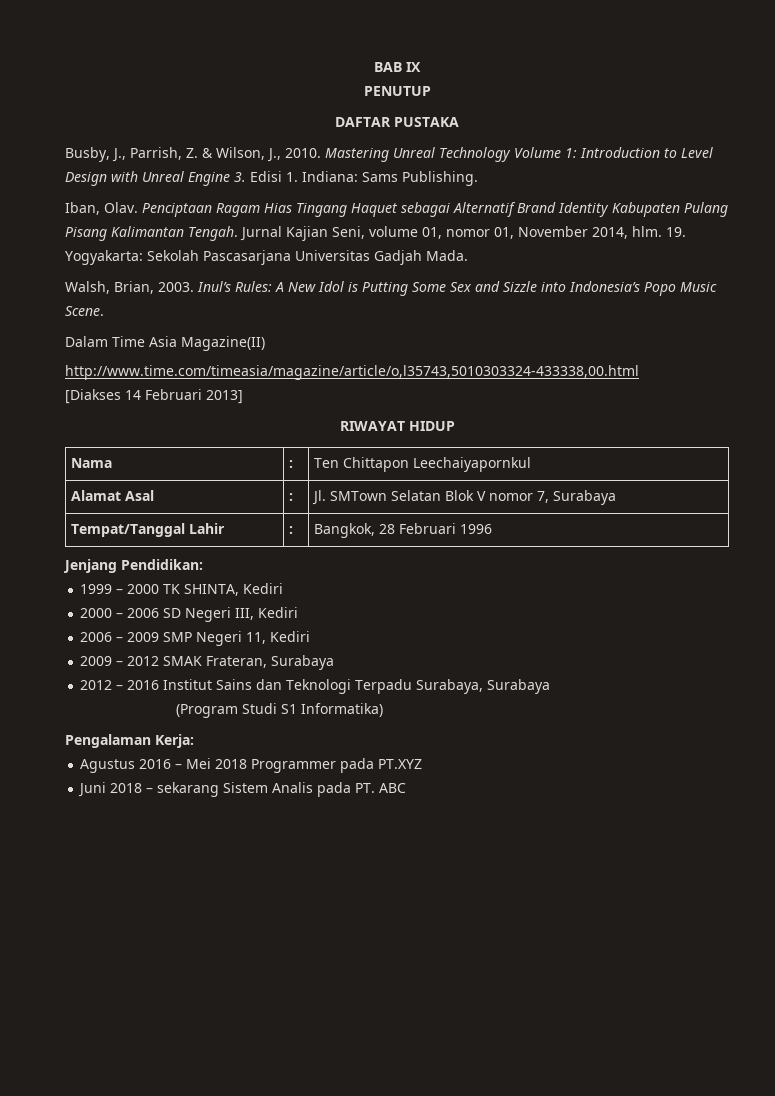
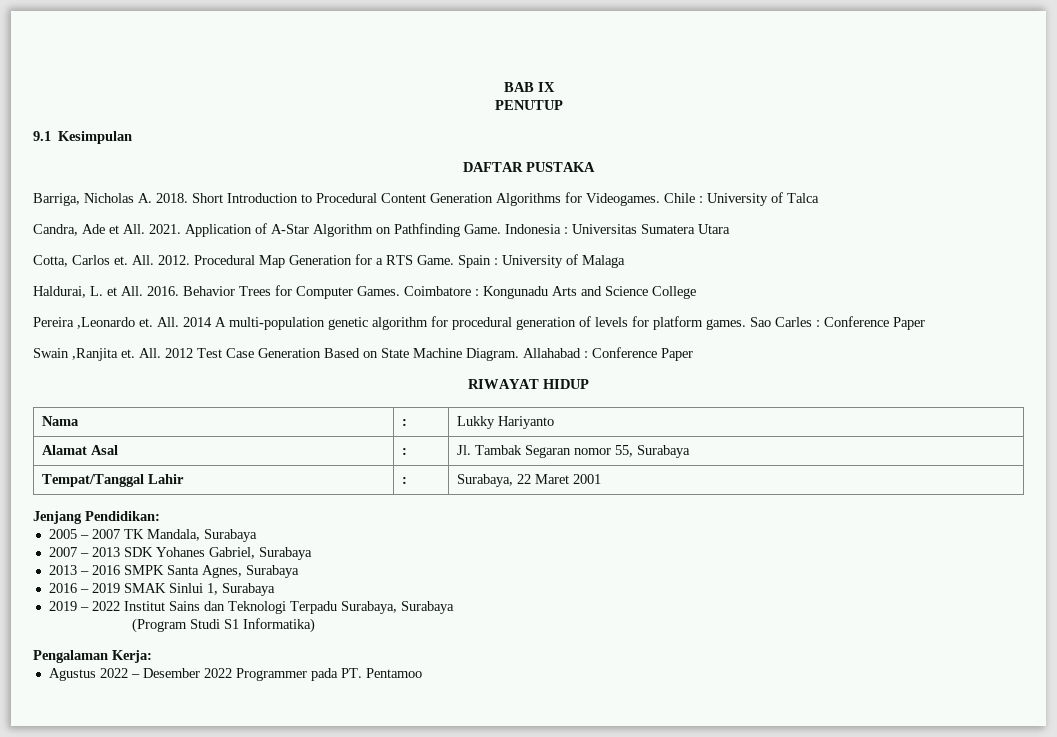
(431, 91) none -> [33,131,133,144] // 9.1 Kesimpulan
[65,147,713,162] [65,171,478,186] [65,202,728,217] [65,226,686,241] [65,250,468,265] [65,281,717,296] [65,306,104,316] [65,336,265,351] [65,365,639,380] [65,389,243,404] Busby, J., Parrish, Z. & Wilson, J., 2010. Mastering Unreal Technology Volume 1: Introduction to Level Design with Unreal Engine 3. Edisi 1. Indiana: Sams Publishing. // Iban, Olav. Penciptaan Ragam Hias Tingang Haquet sebagai Alternatif Brand Identity Kabupaten Pulang Pisang Kalimantan Tengah. Jurnal Kajian Seni, volume 01, nomor 01, November 2014, hlm. 19. Yogyakarta: Sekolah Pascasarjana Universitas Gadjah Mada. // Walsh, Brian, 2003. Inul’s Rules: A New Idol is Putting Some Sex and Sizzle into Indonesia’s Popo Music Scene. // Dalam Time Asia Magazine(II) // http://www.time.com/timeasia/magazine/article/o,l35743,5010303324-433338,00.html // [Diakses 14 Februari 2013] -> [33,192,819,206] [33,223,730,237] [33,254,625,268] [33,285,696,299] [33,316,925,330] [33,347,693,361] Barriga, Nicholas A. 2018. Short Introduction to Procedural Content Generation Algorithms for Videogames. Chile : University of Talca // Candra, Ade et All. 2021. Application of A-Star Algorithm on Pathfinding Game. Indonesia : Universitas Sumatera Utara // Cotta, Carlos et. All. 2012. Procedural Map Generation for a RTS Game. Spain : University of Malaga // Haldurai, L. et All. 2016. Behavior Trees for Computer Games. Coimbatore : Kongunadu Arts and Science College // Pereira ,Leonardo et. All. 2014 A multi-population genetic algorithm for procedural generation of levels for platform games. Sao Carles : Conference Paper // Swain ,Ranjita et. All. 2012 Test Case Generation Based on State Machine Diagram. Allahabad : Conference Paper
[314,457,532,472] Ten Chittapon Leechaiyapornkul -> [456,416,554,429] Lukky Hariyanto
[330,490,617,505] [71,523,226,537] [289,526,294,534] [314,523,493,538] [63,559,203,573] [80,583,284,596] [80,607,299,622] [80,631,311,646] [80,655,335,670] [80,680,160,690] SMTown Selatan Blok V nomor 7, Surabaya // Tempat/Tanggal Lahir | : | Bangkok, 28 Februari 1996 // Jenjang Pendidikan: // 1999 – 2000 TK SHINTA, Kediri // 2000 – 2006 SD Negeri III, Kediri // 2006 – 2009 SMP Negeri 11, Kediri // 2009 – 2012 SMAK Frateran, Surabaya // 2012 – 2016 -> [474,445,690,458] [41,474,184,487] [401,477,407,484] [456,474,601,487] [33,511,160,524] [48,529,257,542] [48,547,312,560] [48,565,299,578] [48,583,275,596] [48,601,120,611] Tambak Segaran nomor 55, Surabaya // Tempat/Tanggal Lahir | : | Surabaya, 22 Maret 2001 // Jenjang Pendidikan: // 2005 – 2007 TK Mandala, Surabaya // 2007 – 2013 SDK Yohanes Gabriel, Surabaya // 2013 – 2016 SMPK Santa Agnes, Surabaya // 2016 – 2019 SMAK Sinlui 1, Surabaya // 2019 – 2022
[139,758,423,773] [78,782,407,797] 2016 – Mei 2018 Programmer pada PT.XYZ // Juni 2018 – sekarang Sistem Analis pada PT. ABC -> [99,668,422,681] 2022 – Desember 2022 Programmer pada PT. Pentamoo

